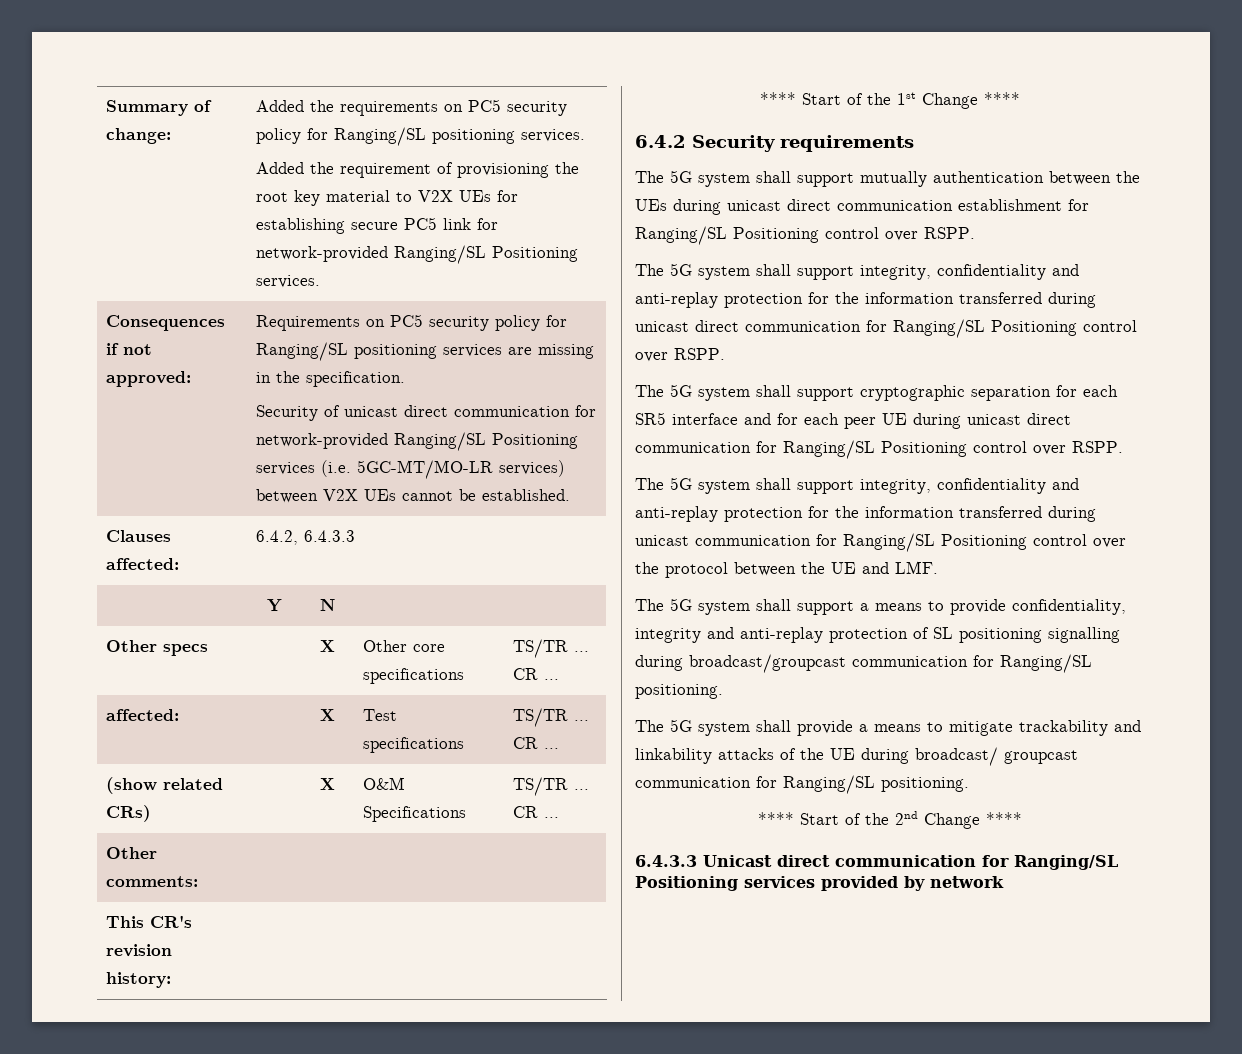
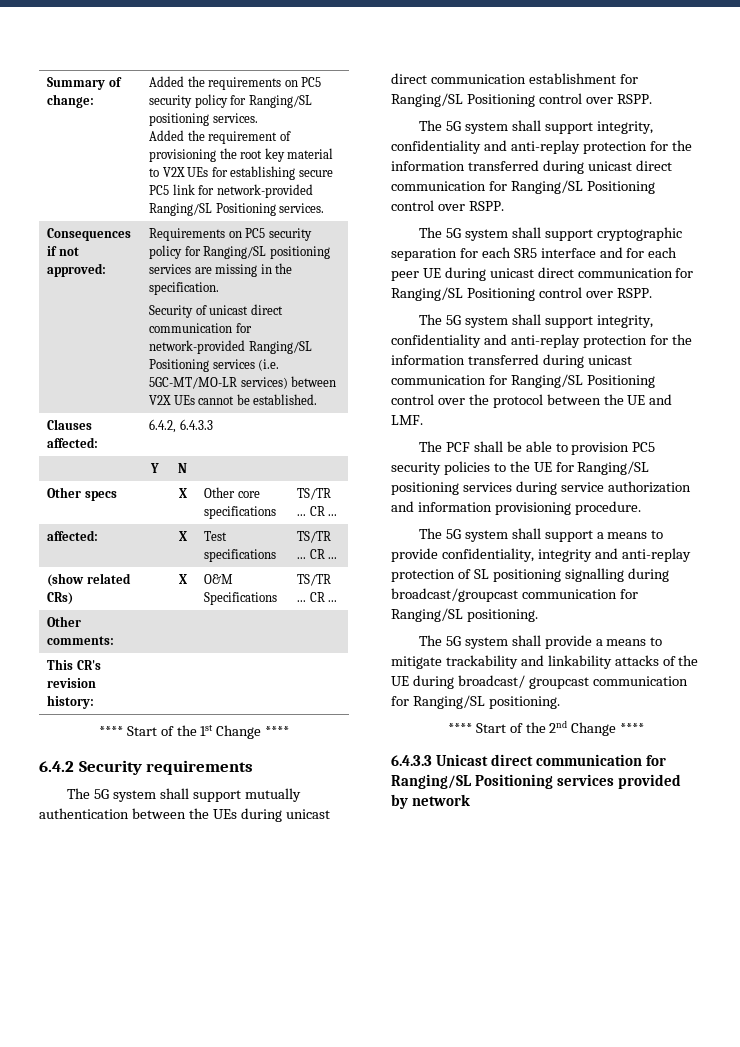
(938, 567) none -> [418,441,656,455] [391,461,650,475] [391,481,691,495] [391,501,641,515] // The PCF shall be able to provision PC5 security policies to the UE for Ranging/SL positioning services during service authorization and information provisioning procedure.

